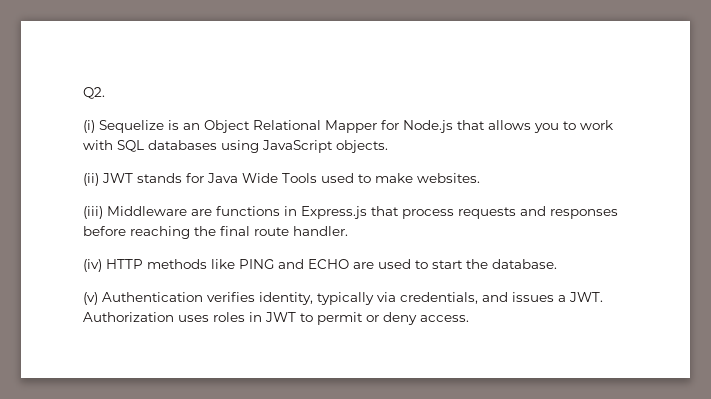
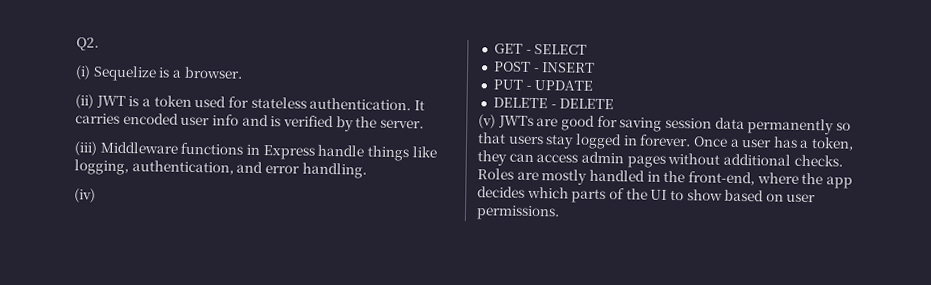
[183,120,613,133] [83,140,388,153] [83,173,480,186] an Object Relational Mapper for Node.js that allows you to work with SQL databases using JavaScript objects. // (ii) JWT stands for Java Wide Tools used to make websites. -> [171,66,243,79] [75,94,425,111] [75,112,424,132] a browser. // (ii) JWT is a token used for stateless authentication. It carries encoded user info and is verified by the server.
[191,209,212,216] are -> (178, 147) none
[301,206,618,219] [83,226,348,239] [83,259,557,272] [83,292,603,305] [83,312,469,325] Express.js that process requests and responses before reaching the final route handler. // (iv) HTTP methods like PING and ECHO are used to start the database. // (v) Authentication verifies identity, typically via credentials, and issues a JWT. Authorization uses roles in JWT to permit or deny access. -> [262,144,437,162] [74,159,367,179] [74,188,96,203] [493,43,588,55] [493,61,596,73] [492,79,594,91] [492,97,615,110] [478,114,851,135] [477,132,855,151] [477,150,843,168] [477,168,853,189] [477,186,817,204] [476,205,560,221] Express handle things like logging, authentication, and error handling. // (iv) // GET - SELECT // POST - INSERT // PUT - UPDATE // DELETE - DELETE // (v) JWTs are good for saving session data permanently so that users stay logged in forever. Once a user has a token, they can access admin pages without additional checks. Roles are mostly handled in the front-end, where the app decides which parts of the UI to show based on user permissions.

